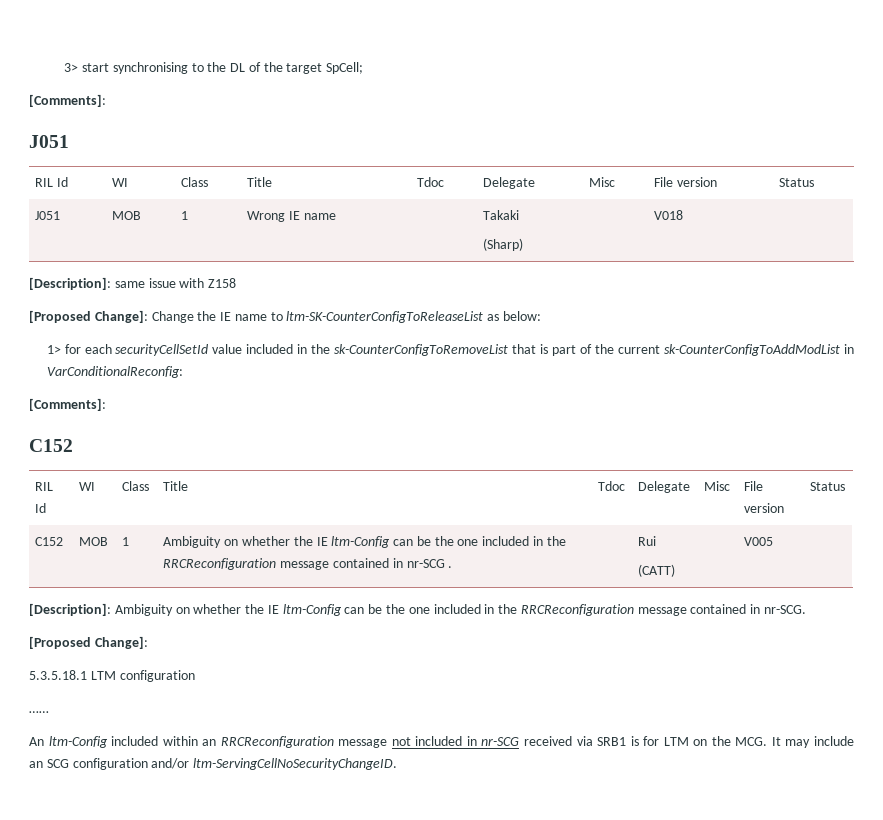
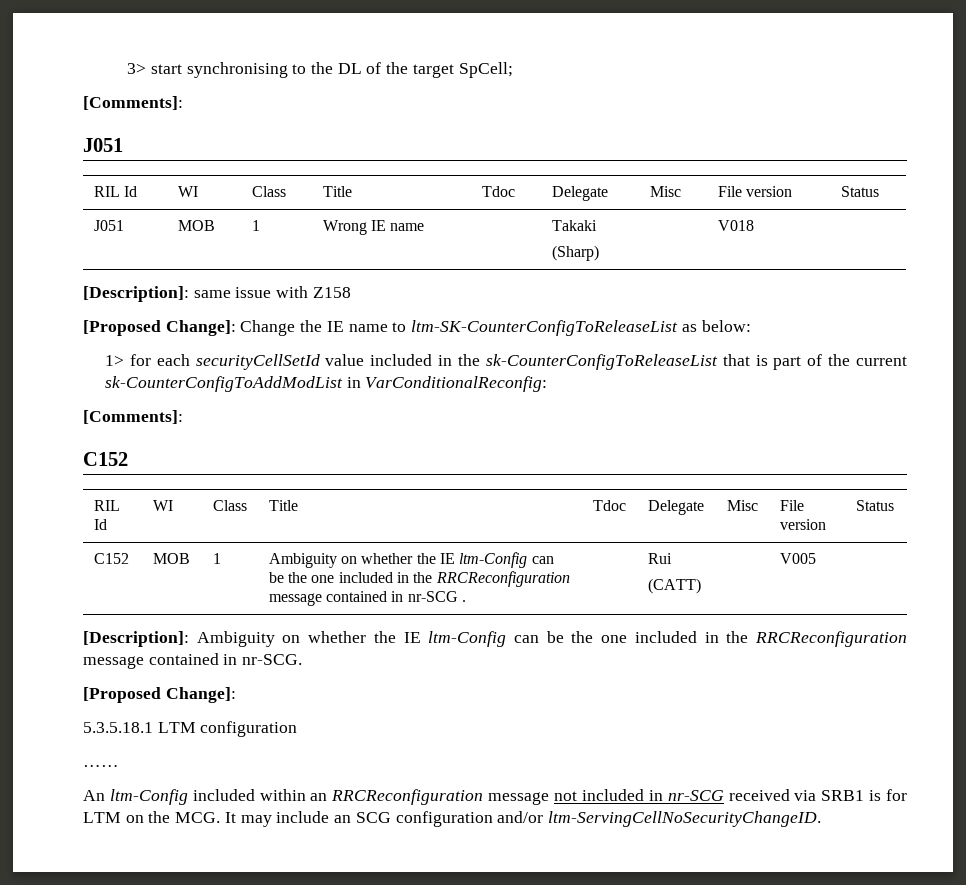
[334,344,509,356] sk-CounterConfigToRemoveList -> [485,354,718,370] sk-CounterConfigToReleaseList

